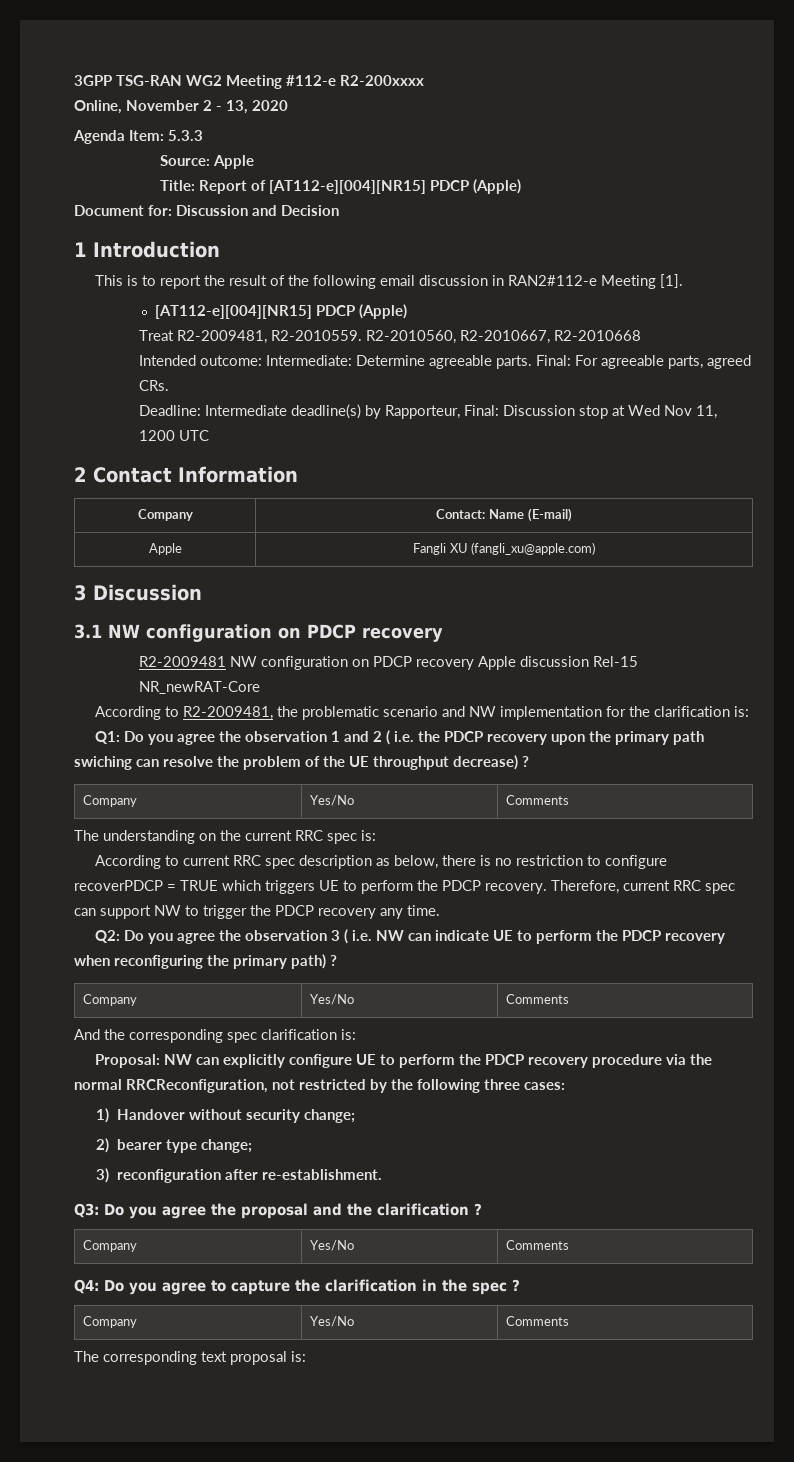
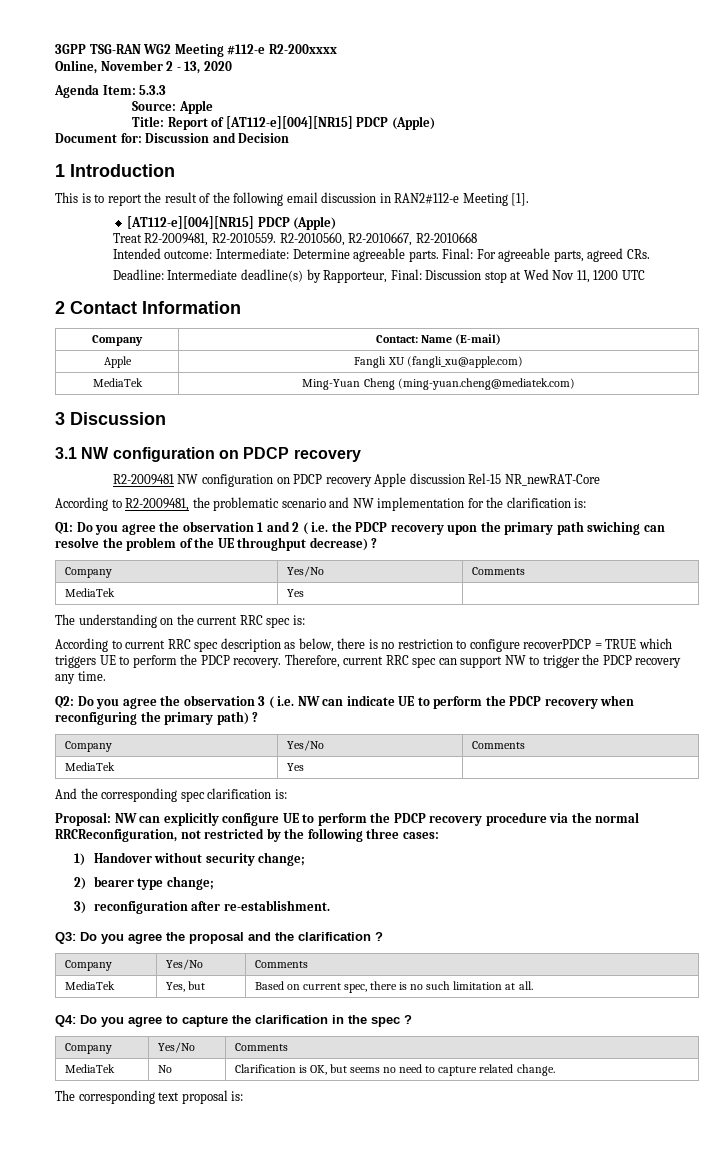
(596, 548) none -> [92,378,143,387] [302,378,575,390] // MediaTek | Ming-Yuan Cheng (ming-yuan.cheng@mediatek.com)
(570, 800) none -> [64,588,115,597] [286,589,304,597] // MediaTek | Yes |
(570, 999) none -> [64,762,115,771] [286,763,304,771] // MediaTek | Yes |
(570, 1245) none -> [64,981,115,990] [165,981,205,992] [254,981,533,993] // MediaTek | Yes, but | Based on current spec, there is no such limitation at all.
(570, 1321) none -> [64,1064,115,1073] [157,1065,172,1073] [234,1064,555,1076] // MediaTek | No | Clarification is OK, but seems no need to capture related change.

